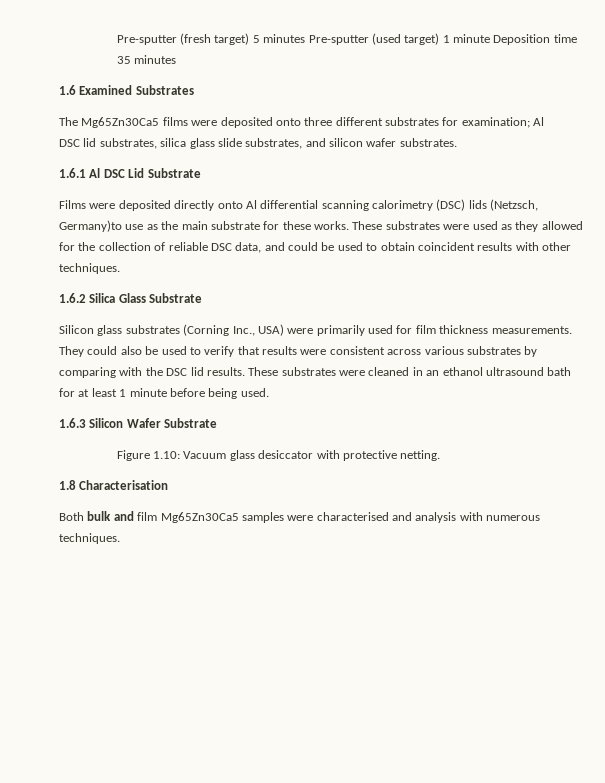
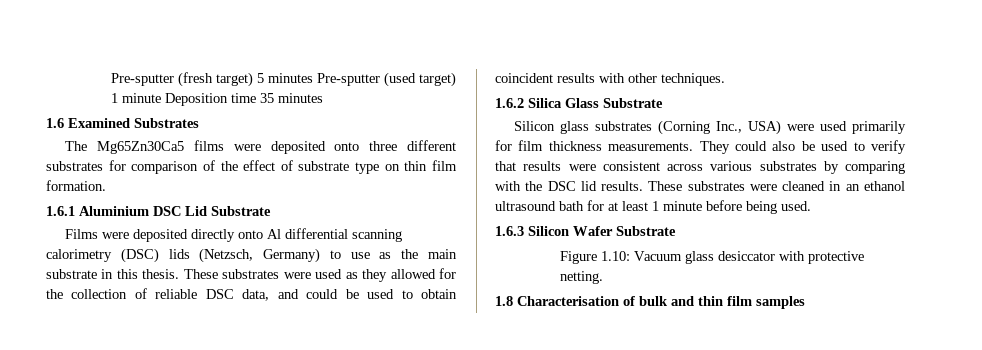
[461,117,545,128] [59,138,457,149] examination; Al // DSC lid substrates, silica glass slide substrates, and silicon wafer substrates. -> [131,160,457,174] [46,180,106,191] comparison of the effect of substrate type on thin film formation.
[89,168,101,178] Al -> [79,206,149,216] Aluminium
[59,220,122,232] Germany)to -> [263,248,341,263] Germany) to
[263,221,349,230] for these works. -> [101,269,180,279] in this thesis.
[316,325,393,336] primarily used -> [820,121,906,134] used primarily
[59,512,84,521] // Both -> [623,296,635,306] of
[137,512,541,523] [59,533,120,544] film Mg65Zn30Ca5 samples were characterised and analysis with numerous techniques. -> [698,296,805,309] thin film samples

